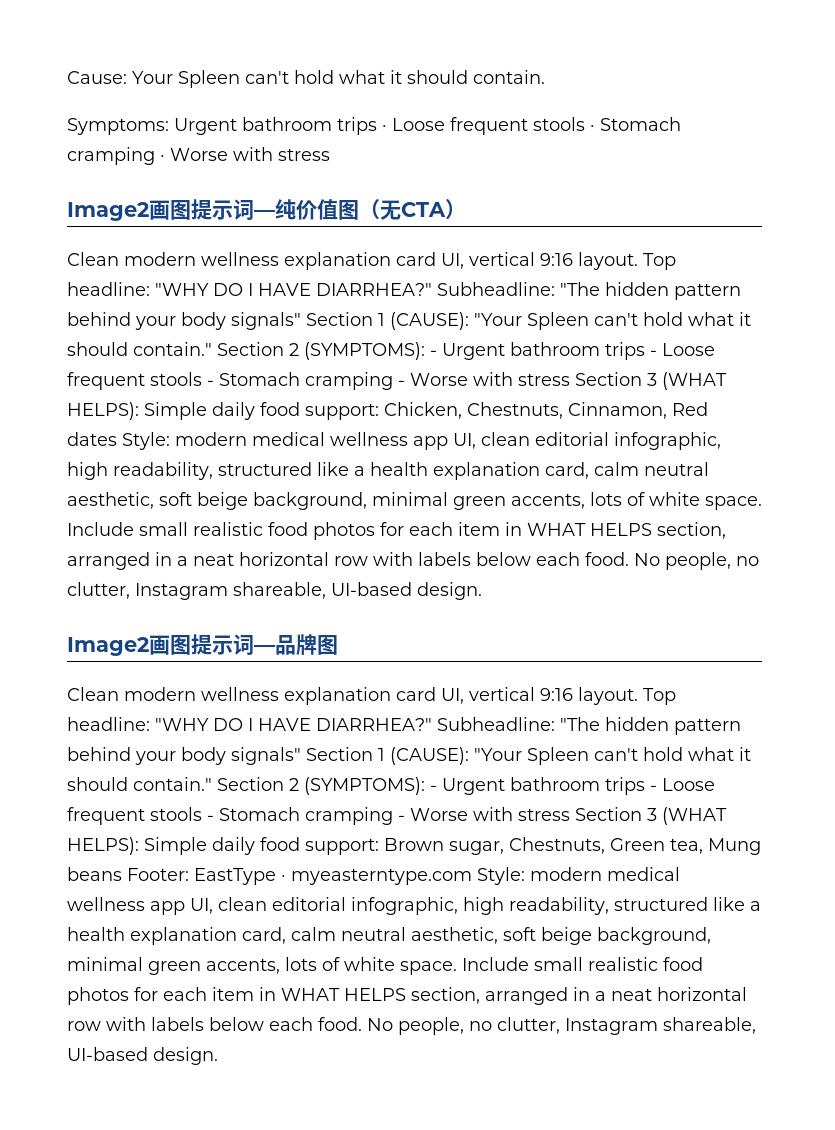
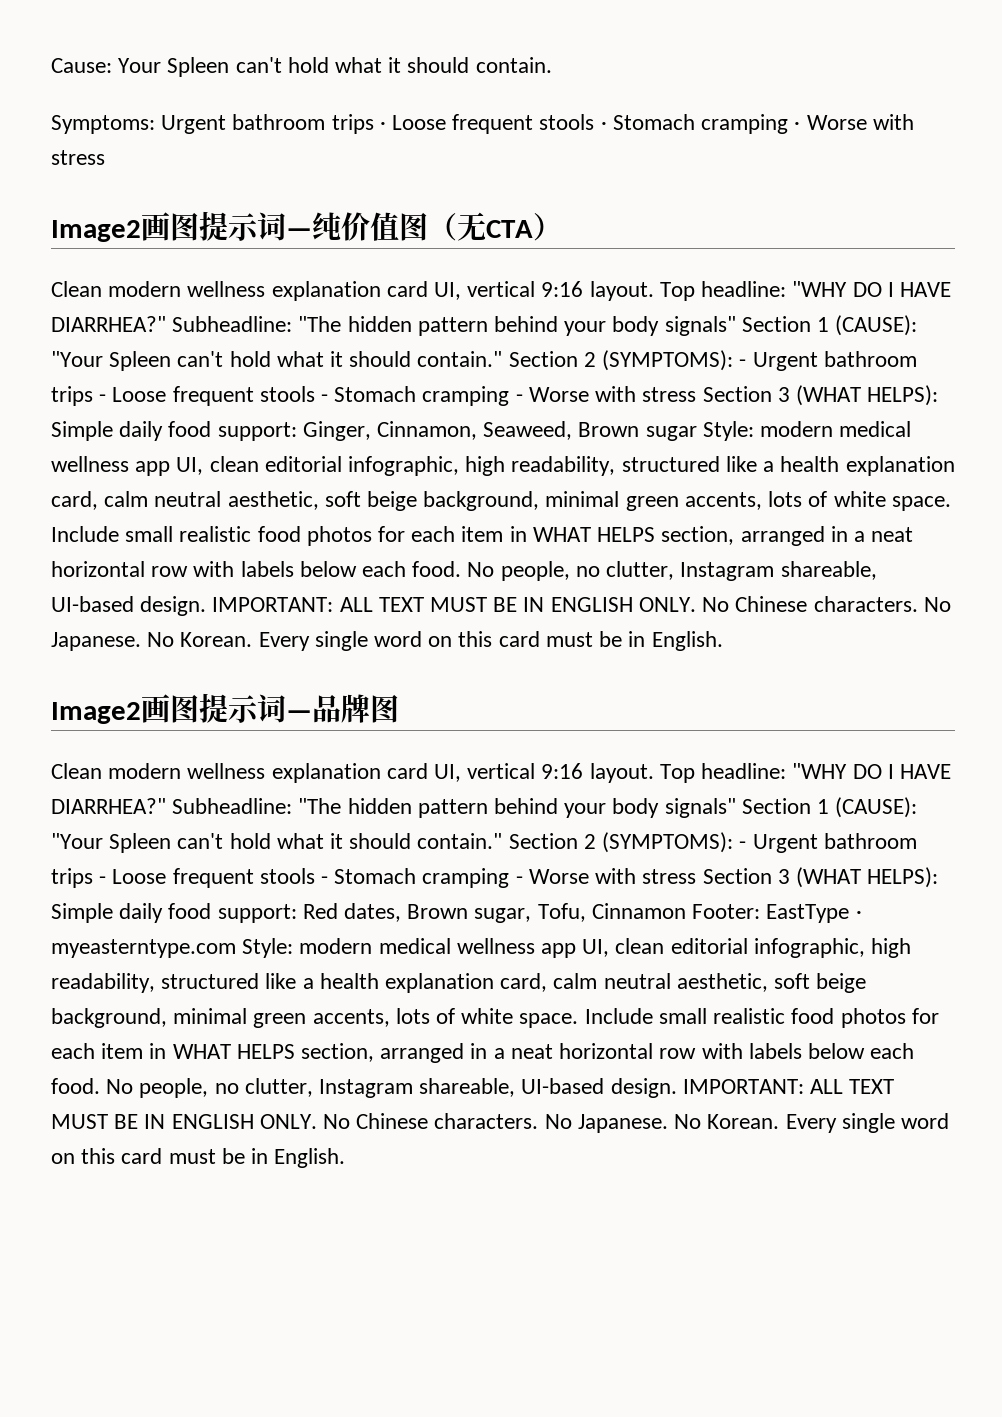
[384,402,708,419] [67,432,117,446] Chicken, Chestnuts, Cinnamon, Red dates -> [302,421,697,441] Ginger, Cinnamon, Seaweed, Brown sugar
(482, 591) none -> [212,596,951,612] [51,631,723,651] IMPORTANT: ALL TEXT MUST BE IN ENGLISH ONLY. No Chinese characters. No Japanese. No Korean. Every single word on this card must be in English.
[384,837,761,855] [67,867,122,881] Brown sugar, Chestnuts, Green tea, Mung beans -> [302,903,686,923] Red dates, Brown sugar, Tofu, Cinnamon
(218, 1056) none -> [682,1079,895,1094] [51,1113,949,1133] [51,1148,346,1168] IMPORTANT: ALL TEXT MUST BE IN ENGLISH ONLY. No Chinese characters. No Japanese. No Korean. Every single word on this card must be in English.

